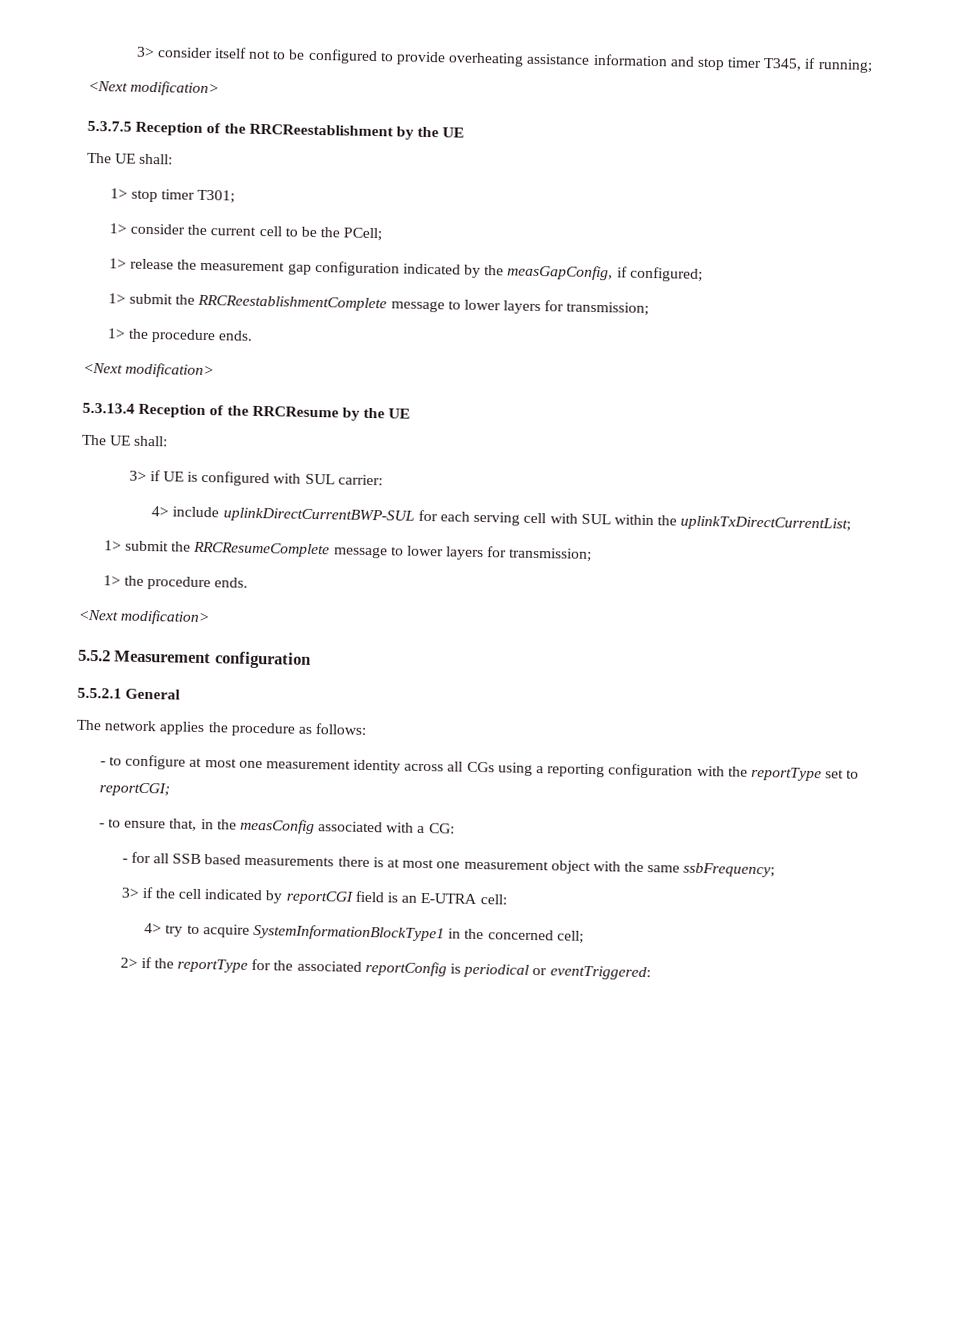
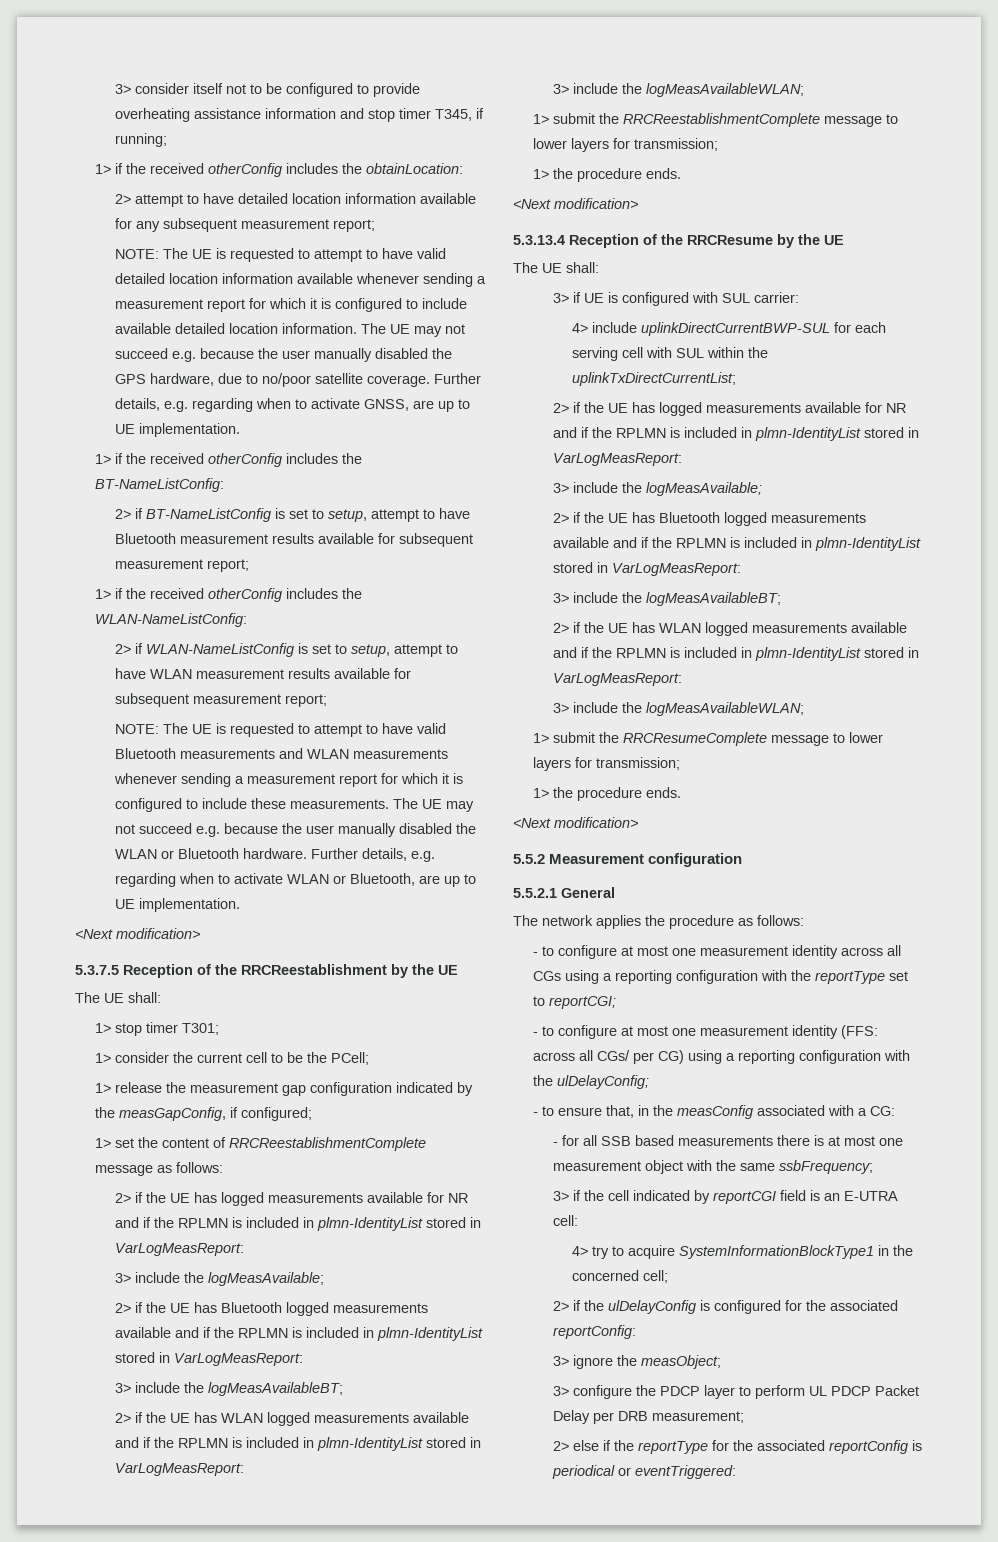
(873, 65) none -> [94,163,463,177] [114,193,476,207] [114,218,375,232] [114,248,446,262] [114,273,486,287] [114,298,467,312] [114,323,465,337] [114,348,452,362] [114,373,481,387] [114,398,470,412] [114,423,240,437] [94,453,362,467] [94,478,224,492] [114,508,470,522] [114,533,473,547] [114,559,249,572] [94,588,362,602] [94,613,247,627] [114,643,458,657] [114,668,411,679] [114,693,327,707] [114,723,446,737] [114,748,448,759] [113,773,463,787] [114,798,474,812] [114,823,476,837] [114,848,435,862] [114,873,476,887] [114,898,240,912] // 1> if the received otherConfig includes the obtainLocation: // 2> attempt to have detailed location information available for any subsequent measurement report; // NOTE: The UE is requested to attempt to have valid detailed location information available whenever sending a measurement report for which it is configured to include available detailed location information. The UE may not succeed e.g. because the user manually disabled the GPS hardware, due to no/poor satellite coverage. Further details, e.g. regarding when to activate GNSS, are up to UE implementation. // 1> if the received otherConfig includes the BT-NameListConfig: // 2> if BT-NameListConfig is set to setup, attempt to have Bluetooth measurement results available for subsequent measurement report; // 1> if the received otherConfig includes the WLAN-NameListConfig: // 2> if WLAN-NameListConfig is set to setup, attempt to have WLAN measurement results available for subsequent measurement report; // NOTE: The UE is requested to attempt to have valid Bluetooth measurements and WLAN measurements whenever sending a measurement report for which it is configured to include these measurements. The UE may not succeed e.g. because the user manually disabled the WLAN or Bluetooth hardware. Further details, e.g. regarding when to activate WLAN or Bluetooth, are up to UE implementation.
(703, 274) none -> [94,1137,426,1151] [94,1162,223,1176] [114,1192,468,1206] [114,1217,481,1231] [114,1243,244,1256] [114,1272,324,1286] [114,1302,428,1316] [114,1327,483,1341] [114,1352,303,1366] [114,1382,343,1396] [114,1412,469,1426] [114,1437,481,1451] [114,1463,244,1476] [552,83,804,97] // 1> set the content of RRCReestablishmentComplete message as follows: // 2> if the UE has logged measurements available for NR and if the RPLMN is included in plmn-IdentityList stored in VarLogMeasReport: // 3> include the logMeasAvailable; // 2> if the UE has Bluetooth logged measurements available and if the RPLMN is included in plmn-IdentityList stored in VarLogMeasReport: // 3> include the logMeasAvailableBT; // 2> if the UE has WLAN logged measurements available and if the RPLMN is included in plmn-IdentityList stored in VarLogMeasReport: // 3> include the logMeasAvailableWLAN;
(852, 523) none -> [552,402,906,416] [552,427,919,441] [552,453,682,466] [552,482,762,496] [552,512,866,526] [552,537,921,551] [552,562,741,576] [552,592,781,606] [552,622,907,636] [552,647,919,661] [552,673,682,686] [552,702,804,716] // 2> if the UE has logged measurements available for NR and if the RPLMN is included in plmn-IdentityList stored in VarLogMeasReport: // 3> include the logMeasAvailable; // 2> if the UE has Bluetooth logged measurements available and if the RPLMN is included in plmn-IdentityList stored in VarLogMeasReport: // 3> include the logMeasAvailableBT; // 2> if the UE has WLAN logged measurements available and if the RPLMN is included in plmn-IdentityList stored in VarLogMeasReport: // 3> include the logMeasAvailableWLAN;
(170, 789) none -> [532,1025,878,1039] [532,1050,910,1064] [532,1075,649,1089] // - to configure at most one measurement identity (FFS: across all CGs/ per CG) using a reporting configuration with the ulDelayConfig;
(174, 963) none -> [607,1300,898,1314] [552,1325,636,1339] [552,1355,721,1369] [552,1385,919,1399] [552,1410,744,1424] [552,1440,634,1451] ulDelayConfig is configured for the associated reportConfig: // 3> ignore the measObject; // 3> configure the PDCP layer to perform UL PDCP Packet Delay per DRB measurement; // 2> else if the

